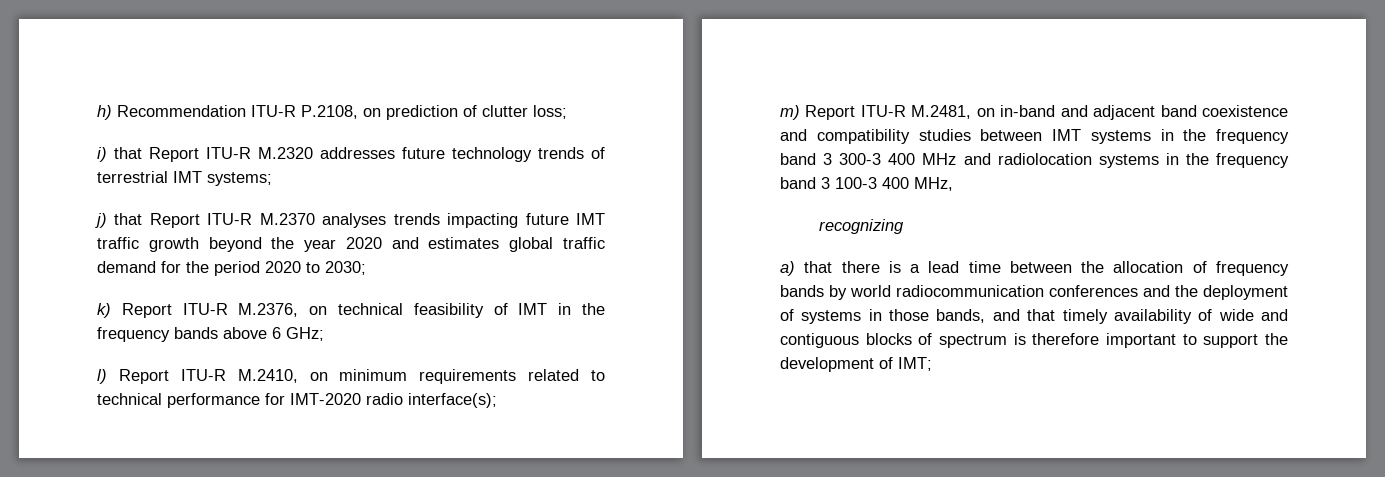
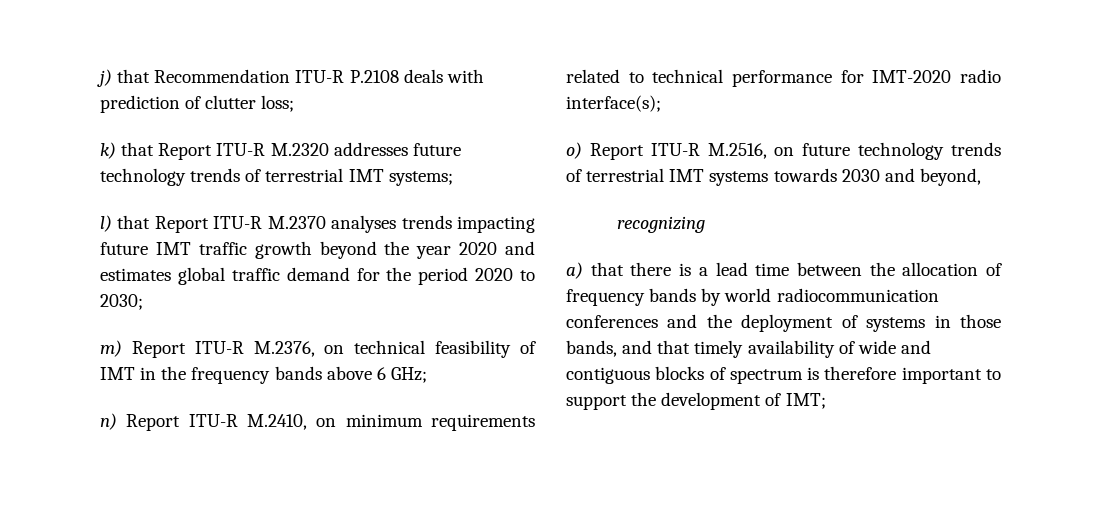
[97,105,381,120] h) Recommendation ITU-R P.2108, on -> [97,69,484,87] j) that Recommendation ITU-R P.2108 deals with
[97,147,107,162] i) -> [100,142,116,159] k)
[95,213,107,228] j) -> [100,215,112,232] l)
[97,303,111,318] k) -> [100,340,122,357] m)
[97,369,107,384] l) -> [100,413,117,430] n)
[780,105,1288,120] [780,129,1289,144] [780,153,1289,168] [780,177,953,191] m) Report ITU-R M.2481, on in-band and adjacent band coexistence and compatibility studies between IMT systems in the frequency band 3 300-3 400 MHz and radiolocation systems in the frequency band 3 100-3 400 MHz, -> [566,142,1001,160] [566,168,981,186] o) Report ITU-R M.2516, on future technology trends of terrestrial IMT systems towards 2030 and beyond,

